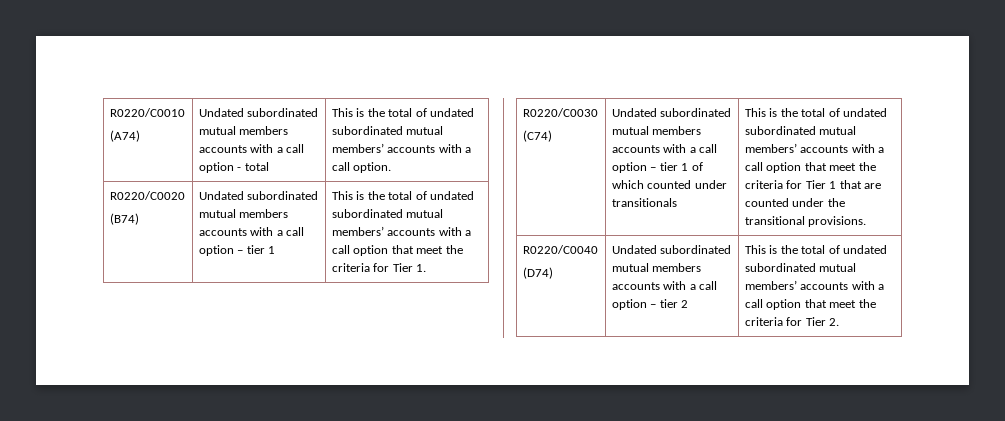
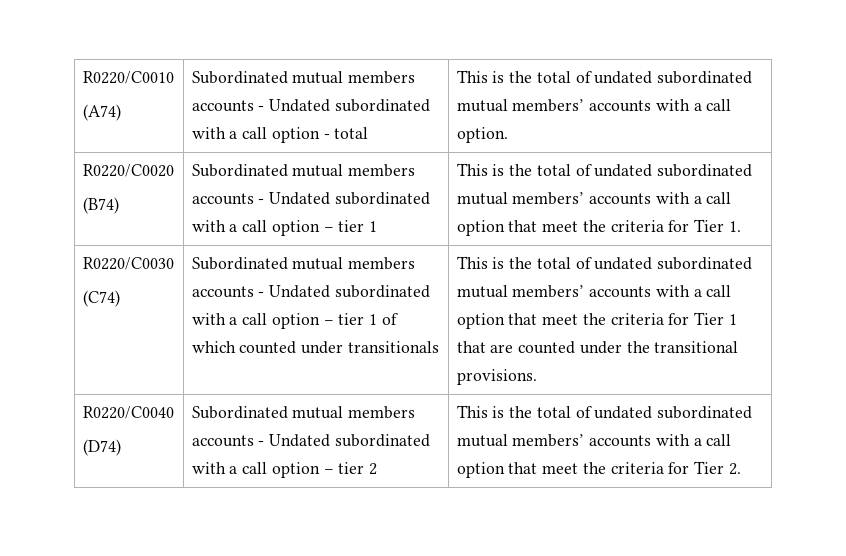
[198,108,319,117] [198,126,289,135] [198,145,247,153] Undated subordinated mutual members accounts -> [191,71,416,84] [191,99,430,112] Subordinated mutual members accounts - Undated subordinated
[198,191,319,200] [198,209,289,218] [198,228,247,236] Undated subordinated mutual members accounts -> [191,164,416,177] [191,192,430,205] Subordinated mutual members accounts - Undated subordinated
[611,108,732,117] [611,126,702,135] [611,145,660,153] Undated subordinated mutual members accounts -> [191,257,416,270] [191,285,430,298] Subordinated mutual members accounts - Undated subordinated
[611,245,732,254] [611,263,702,272] [611,282,660,290] Undated subordinated mutual members accounts -> [191,406,416,419] [191,434,430,447] Subordinated mutual members accounts - Undated subordinated

